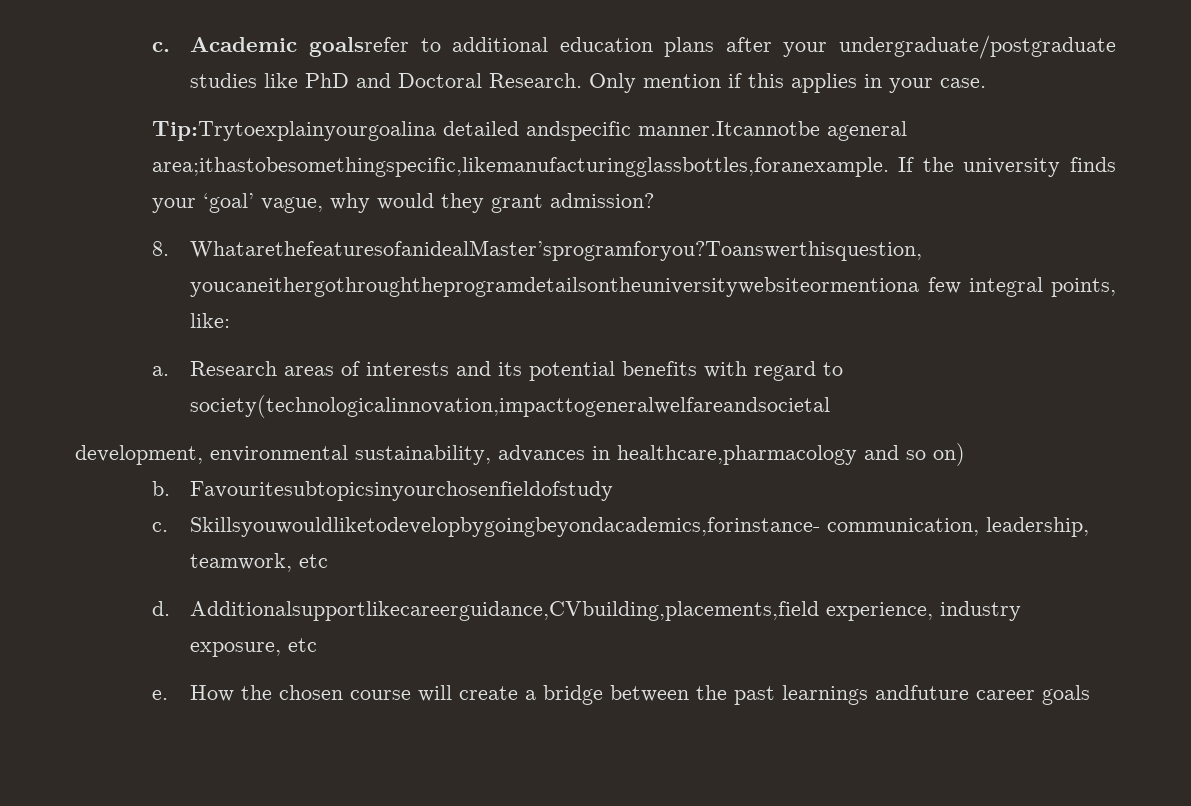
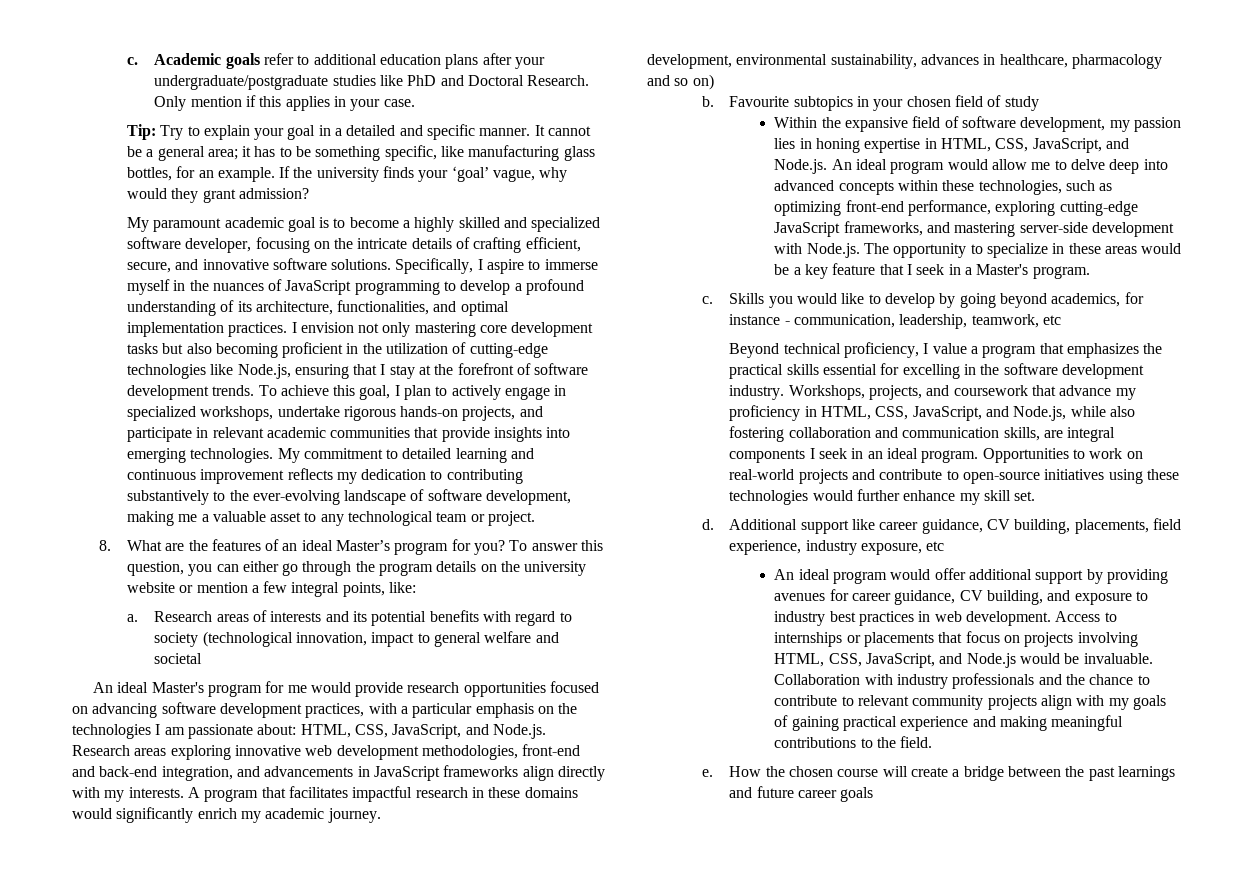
[308,37,409,57] goalsrefer -> [225,53,294,69] goals refer
[151,121,907,141] [151,157,889,177] Tip:Trytoexplainyourgoalina detailed andspecific manner.Itcannotbe ageneral area;ithastobesomethingspecific,likemanufacturingglassbottles,foranexample. -> [126,124,592,140] [126,145,595,161] [126,166,275,182] Tip: Try to explain your goal in a detailed and specific manner. It cannot be a general area; it has to be something specific, like manufacturing glass bottles, for an example.
[151,240,923,261] [190,277,920,297] 8. WhatarethefeaturesofanidealMaster’sprogramforyou?Toanswerthisquestion, youcaneithergothroughtheprogramdetailsontheuniversitywebsiteormentiona -> [126,217,601,232] [126,237,581,253] [126,258,598,274] [126,279,585,295] [126,300,509,316] [126,322,594,337] [126,342,548,358] [126,363,589,379] [126,385,567,400] [126,406,543,421] [126,427,571,442] [126,448,535,463] [126,468,523,484] [126,489,572,505] [126,511,536,526] [99,539,604,555] [126,561,587,576] [126,582,259,593] My paramount academic goal is to become a highly skilled and specialized software developer, focusing on the intricate details of crafting efficient, secure, and innovative software solutions. Specifically, I aspire to immerse myself in the nuances of JavaScript programming to develop a profound understanding of its architecture, functionalities, and optimal implementation practices. I envision not only mastering core development tasks but also becoming proficient in the utilization of cutting-edge technologies like Node.js, ensuring that I stay at the forefront of software development trends. To achieve this goal, I plan to actively engage in specialized workshops, undertake rigorous hands-on projects, and participate in relevant academic communities that provide insights into emerging technologies. My commitment to detailed learning and continuous improvement reflects my dedication to contributing substantively to the ever-evolving landscape of software development, making me a valuable asset to any technological team or project. // 8. What are the features of an ideal Master’s program for you? To answer this question, you can either go through the program details on the university website or mention a
[190,395,831,418] society(technologicalinnovation,impacttogeneralwelfareandsocietal -> [154,631,559,647] [154,653,203,664] [92,681,600,697] [72,702,578,718] [72,724,546,739] [72,744,581,760] [72,765,605,781] [72,786,578,802] [72,807,381,823] society (technological innovation, impact to general welfare and societal // An ideal Master's program for me would provide research opportunities focused on advancing software development practices, with a particular emphasis on the technologies I am passionate about: HTML, CSS, JavaScript, and Node.js. Research areas exploring innovative web development methodologies, front-end and back-end integration, and advancements in JavaScript frameworks align directly with my interests. A program that facilitates impactful research in these domains would significantly enrich my academic journey.
[617,445,857,465] healthcare,pharmacology -> [999,54,1162,69] healthcare, pharmacology
[190,481,614,501] [151,517,1090,537] [190,553,329,572] [151,601,1022,621] [190,638,318,657] Favouritesubtopicsinyourchosenfieldofstudy // c. Skillsyouwouldliketodevelopbygoingbeyondacademics,forinstance- communication, leadership, teamwork, etc // d. Additionalsupportlikecareerguidance,CVbuilding,placements,field experience, industry exposure, etc -> [729,95,1039,111] [774,116,1181,132] [774,138,1129,153] [774,159,1168,174] [774,180,1113,195] [774,200,1138,216] [774,221,1174,237] [774,243,1182,258] [774,263,1090,279] [701,292,1144,308] [729,314,1061,329] [729,342,1163,358] [729,363,1144,379] [729,385,1136,400] [729,405,1135,421] [729,426,1116,442] [729,448,1143,463] [729,469,1179,484] [729,489,1036,505] [701,518,1181,534] [729,540,945,555] [774,568,1168,584] [774,589,1148,605] [774,611,1117,626] [774,631,1138,647] [774,653,1153,668] [774,673,1150,689] [774,695,1166,710] [774,715,1124,731] [774,736,933,748] Favourite subtopics in your chosen field of study // Within the expansive field of software development, my passion lies in honing expertise in HTML, CSS, JavaScript, and Node.js. An ideal program would allow me to delve deep into advanced concepts within these technologies, such as optimizing front-end performance, exploring cutting-edge JavaScript frameworks, and mastering server-side development with Node.js. The opportunity to specialize in these areas would be a key feature that I seek in a Master's program. // c. Skills you would like to develop by going beyond academics, for instance - communication, leadership, teamwork, etc // Beyond technical proficiency, I value a program that emphasizes the practical skills essential for excelling in the software development industry. Workshops, projects, and coursework that advance my proficiency in HTML, CSS, JavaScript, and Node.js, while also fostering collaboration and communication skills, are integral components I seek in an ideal program. Opportunities to work on real-world projects and contribute to open-source initiatives using these technologies would further enhance my skill set. // d. Additional support like career guidance, CV building, placements, field experience, industry exposure, etc // An ideal program would offer additional support by providing avenues for career guidance, CV building, and exposure to industry best practices in web development. Access to internships or placements that focus on projects involving HTML, CSS, JavaScript, and Node.js would be invaluable. Collaboration with industry professionals and the chance to contribute to relevant community projects align with my goals of gaining practical experience and making meaningful contributions to the field.
[875,685,970,700] andfuture -> [729,786,794,798] and future

